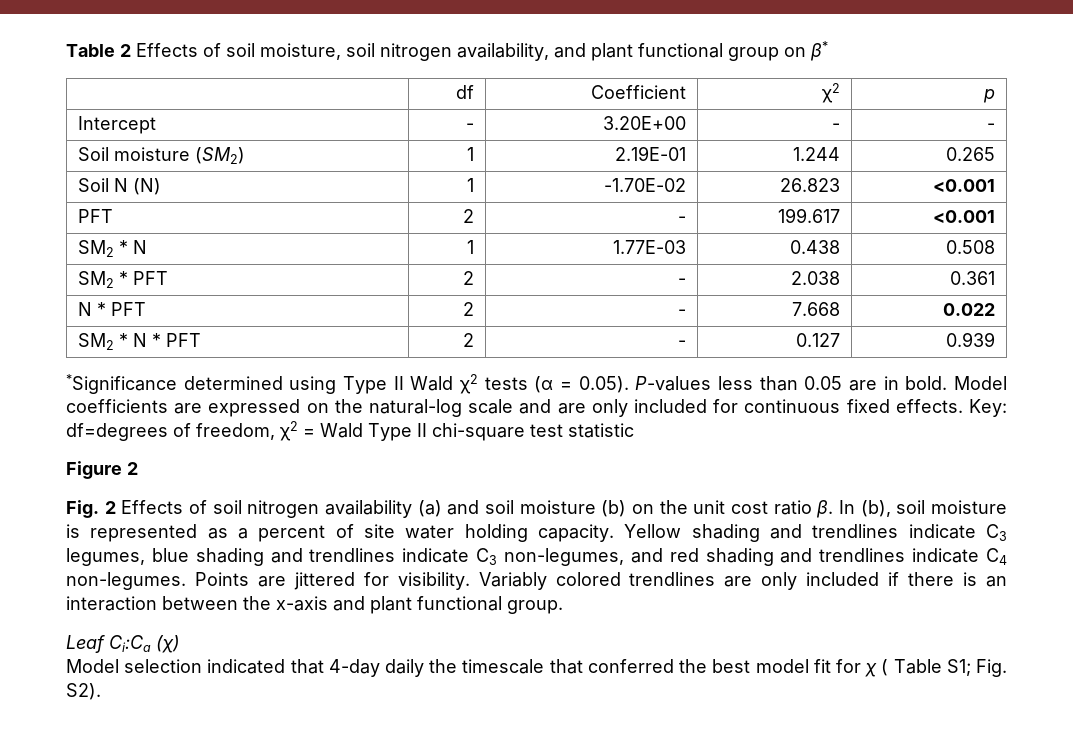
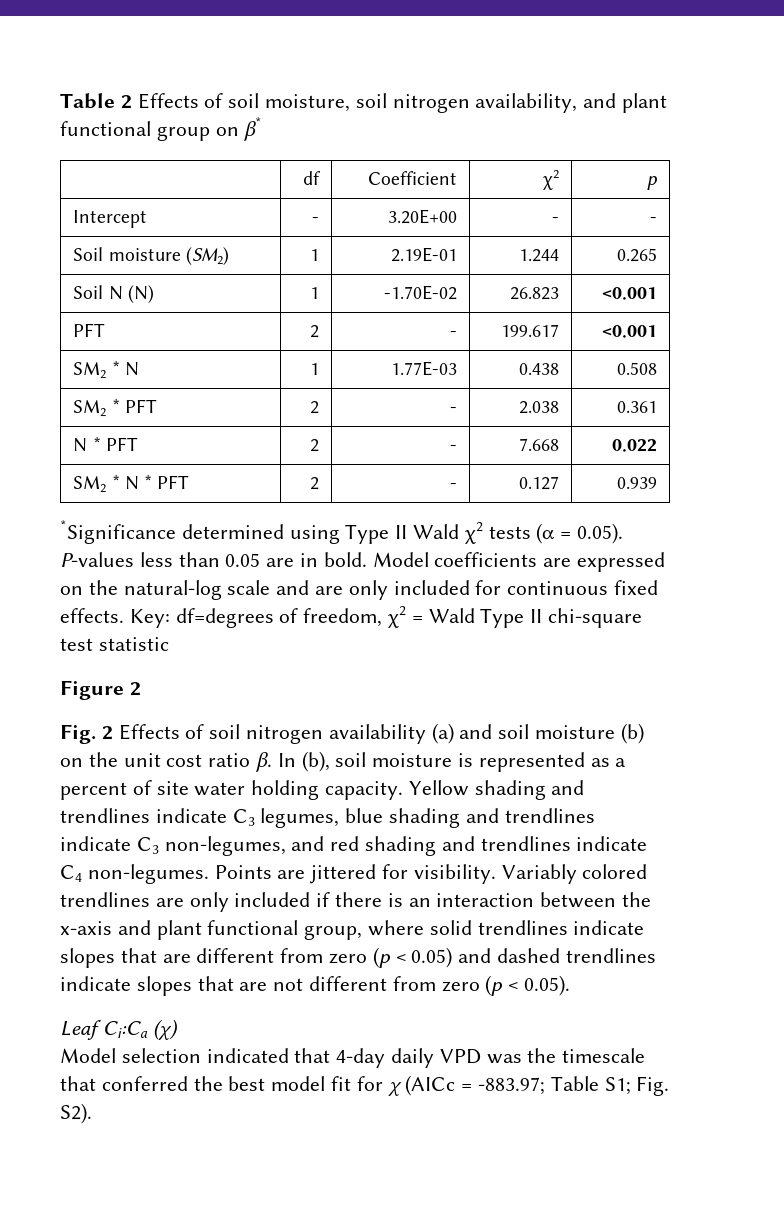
[507,600,563,614] group. -> [304,920,645,940] [60,947,656,968] [60,975,571,996] group, where solid trendlines indicate slopes that are different from zero (p < 0.05) and dashed trendlines indicate slopes that are not different from zero (p < 0.05).
(425, 668) none -> [439,1049,522,1064] VPD was
[881,659,889,676] ( -> [405,1075,546,1096] (AICc = -883.97;

